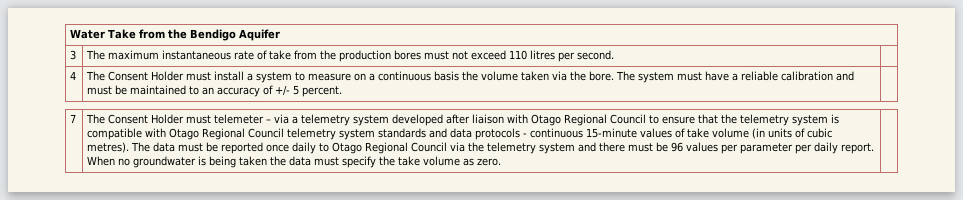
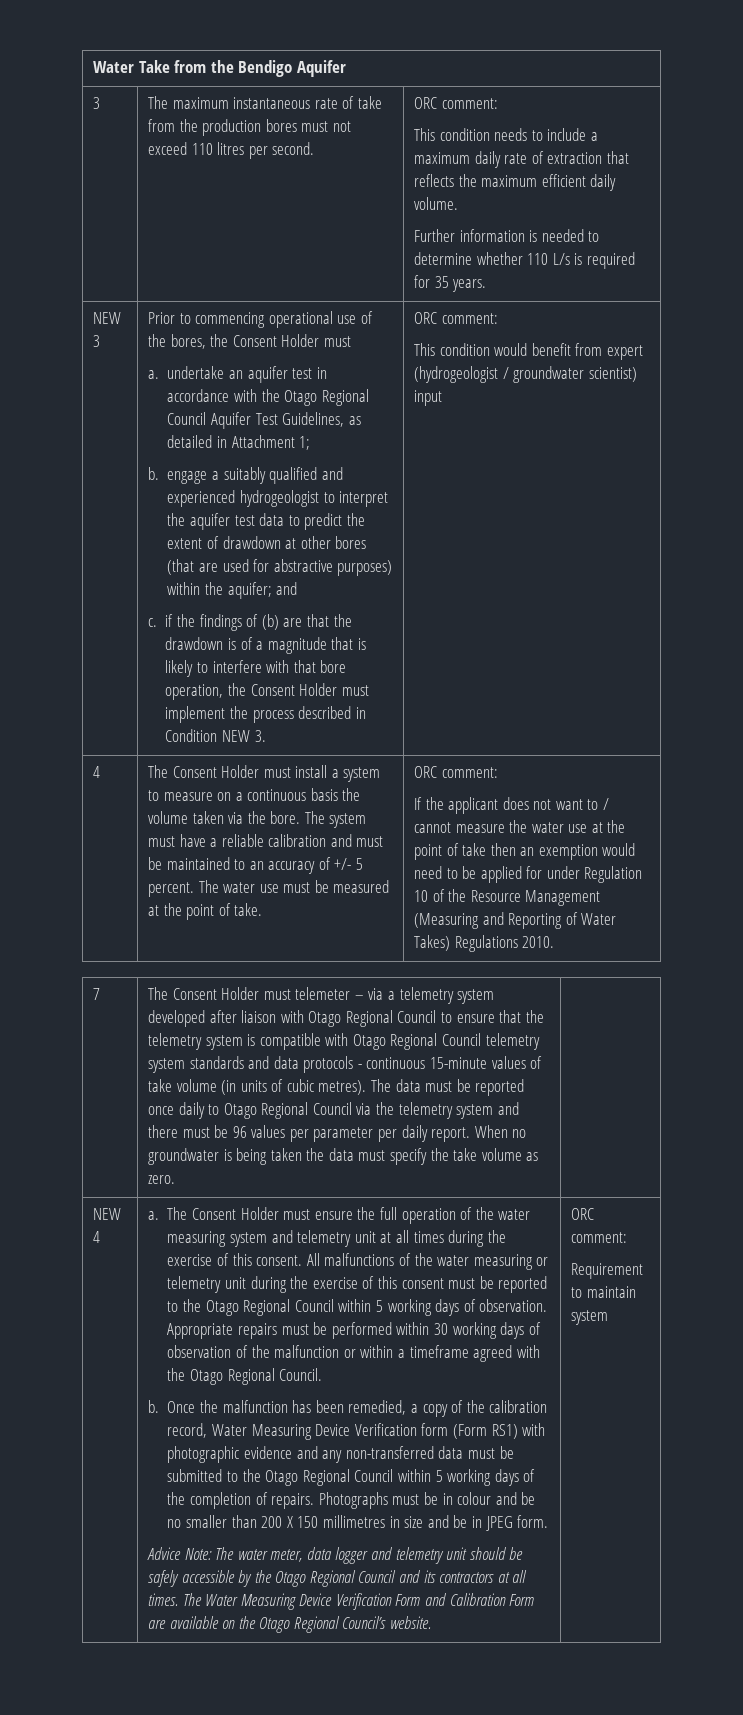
(615, 55) none -> [413,97,498,109] [413,128,598,141] [413,151,629,168] [413,174,617,191] [413,197,458,210] [413,229,600,242] [413,252,635,269] [413,275,487,292] [92,312,121,324] [92,335,100,347] [147,311,373,328] [147,334,351,349] [147,366,327,383] [167,389,369,406] [167,412,361,429] [167,435,311,450] [147,467,343,484] [167,490,389,507] [167,513,365,530] [167,536,367,549] [167,559,393,576] [167,582,298,599] [147,614,352,631] [165,637,366,654] [165,660,347,677] [165,683,369,700] [165,706,366,723] [165,729,266,742] [413,312,498,324] [413,343,643,360] [413,366,637,383] [413,390,442,406] ORC comment: // This condition needs to include a maximum daily rate of extraction that reflects the maximum efficient daily volume. // Further information is needed to determine whether 110 L/s is required for 35 years. // NEW 3 | Prior to commencing operational use of the bores, the Consent Holder must // a. undertake an aquifer test in accordance with the Otago Regional Council Aquifer Test Guidelines, as detailed in Attachment 1; // b. engage a suitably qualified and experienced hydrogeologist to interpret the aquifer test data to predict the extent of drawdown at other bores (that are used for abstractive purposes) within the aquifer; and // c. if the findings of (b) are that the drawdown is of a magnitude that is likely to interfere with that bore operation, the Consent Holder must implement the process described in Condition NEW 3. | ORC comment: // This condition would benefit from expert (hydrogeologist / groundwater scientist) input
(343, 91) | -> [198,880,390,893] [147,903,263,920] [413,766,498,778] [413,797,610,814] [413,820,626,833] [413,843,636,860] [413,866,643,883] [413,889,601,906] [413,912,617,929] [413,935,555,952] The water use must be measured at the point of take. | ORC comment: // If the applicant does not want to / cannot measure the water use at the point of take then an exemption would need to be applied for under Regulation 10 of the Resource Management (Measuring and Reporting of Water Takes) Regulations 2010.
(502, 162) none -> [92,1208,121,1220] [92,1231,100,1243] [147,1207,531,1224] [167,1230,506,1247] [167,1253,549,1270] [167,1276,548,1293] [167,1299,548,1316] [167,1322,541,1339] [167,1345,540,1362] [167,1368,323,1385] [147,1400,548,1417] [167,1423,546,1440] [167,1446,514,1463] [167,1469,536,1486] [167,1492,536,1509] [167,1515,549,1531] [146,1547,524,1564] [147,1570,528,1587] [147,1593,535,1610] [147,1616,432,1633] [570,1208,594,1220] [570,1232,627,1243] [570,1263,643,1279] [570,1286,636,1298] [570,1310,608,1325] // NEW 4 | a. The Consent Holder must ensure the full operation of the water measuring system and telemetry unit at all times during the exercise of this consent. All malfunctions of the water measuring or telemetry unit during the exercise of this consent must be reported to the Otago Regional Council within 5 working days of observation. Appropriate repairs must be performed within 30 working days of observation of the malfunction or within a timeframe agreed with the Otago Regional Council. // b. Once the malfunction has been remedied, a copy of the calibration record, Water Measuring Device Verification form (Form RS1) with photographic evidence and any non-transferred data must be submitted to the Otago Regional Council within 5 working days of the completion of repairs. Photographs must be in colour and be no smaller than 200 X 150 millimetres in size and be in JPEG form. // Advice Note: The water meter, data logger and telemetry unit should be safely accessible by the Otago Regional Council and its contractors at all times. The Water Measuring Device Verification Form and Calibration Form are available on the Otago Regional Council’s website. | ORC comment: // Requirement to maintain system

